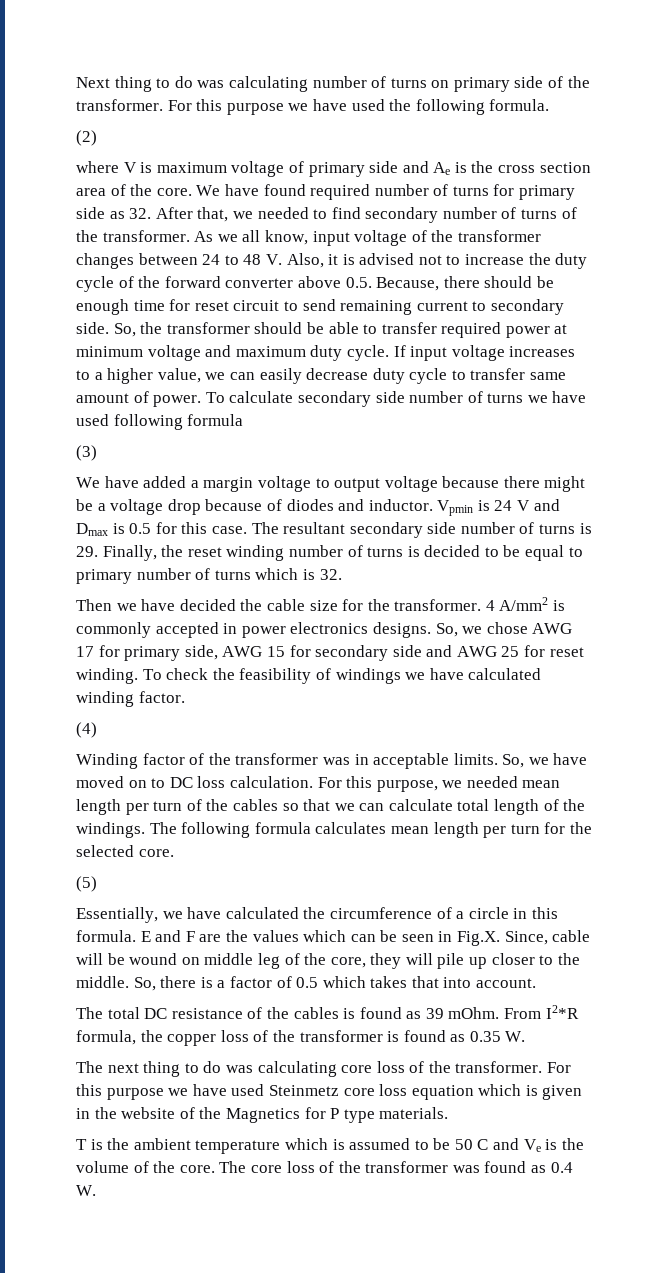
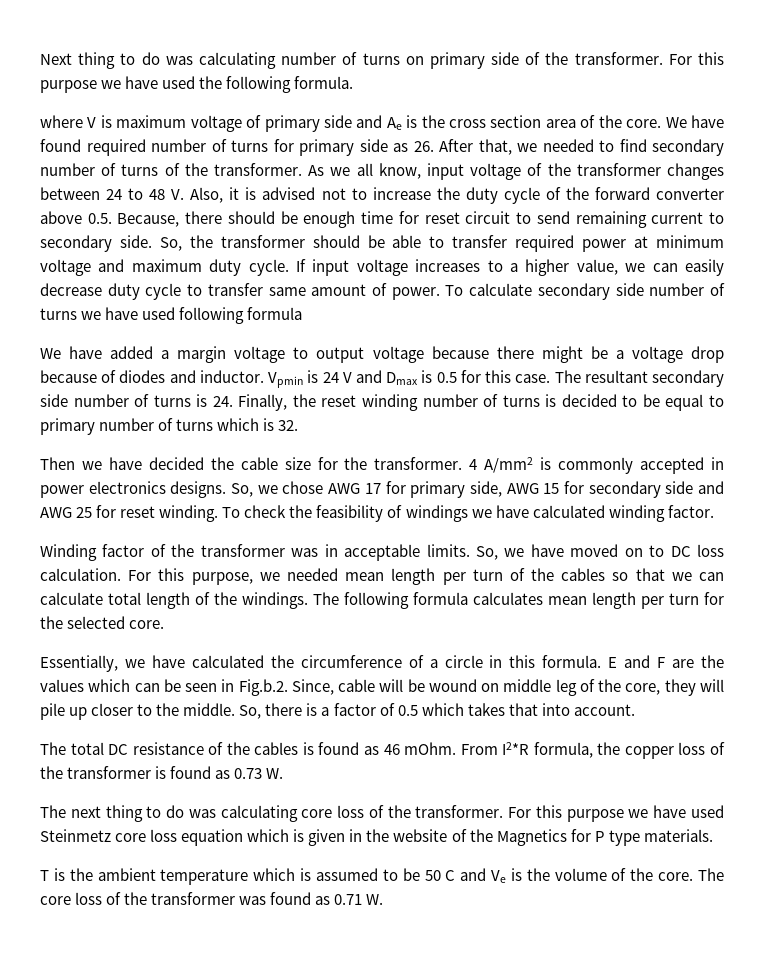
[76,130,97,146] // (2) -> (354, 82) none
[129,208,152,219] 32. -> [413,141,434,152] 26.
[76,445,97,461] // (3) -> (303, 313) none
[76,546,98,557] 29. -> [212,396,233,407] 24.
[76,722,97,738] // (4) -> (714, 511) none
[76,876,97,892] // (5) -> (165, 624) none
[457,931,501,946] Fig.X. -> [238,679,288,696] Fig.b.2.
[425,1008,444,1019] 39 -> [383,744,400,755] 46
[469,1031,501,1042] 0.35 -> [234,768,263,779] 0.73
[550,1162,573,1173] 0.4 -> [334,894,363,905] 0.71

